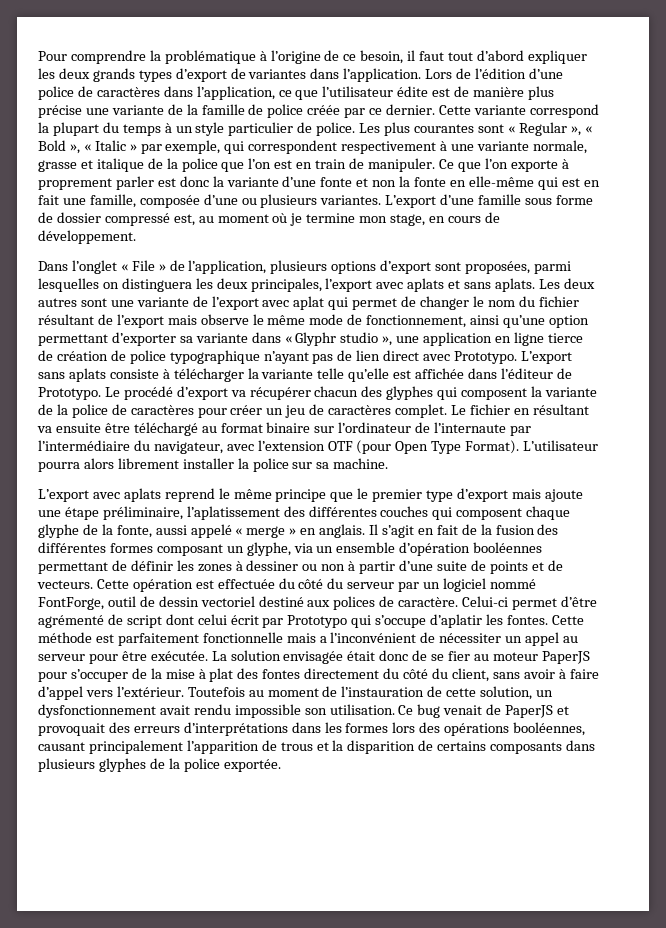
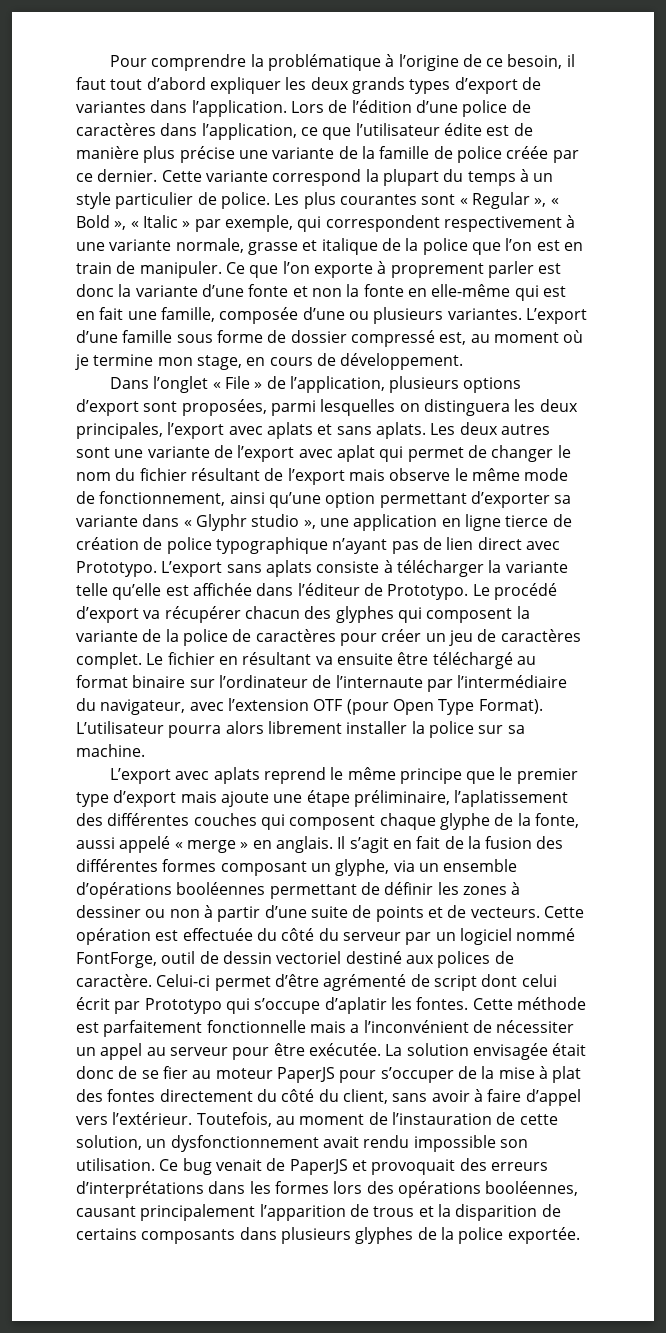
[399,542,471,556] d’opération -> [76,882,172,899] d’opérations
[187,687,245,697] Toutefois -> [196,1112,272,1127] Toutefois,

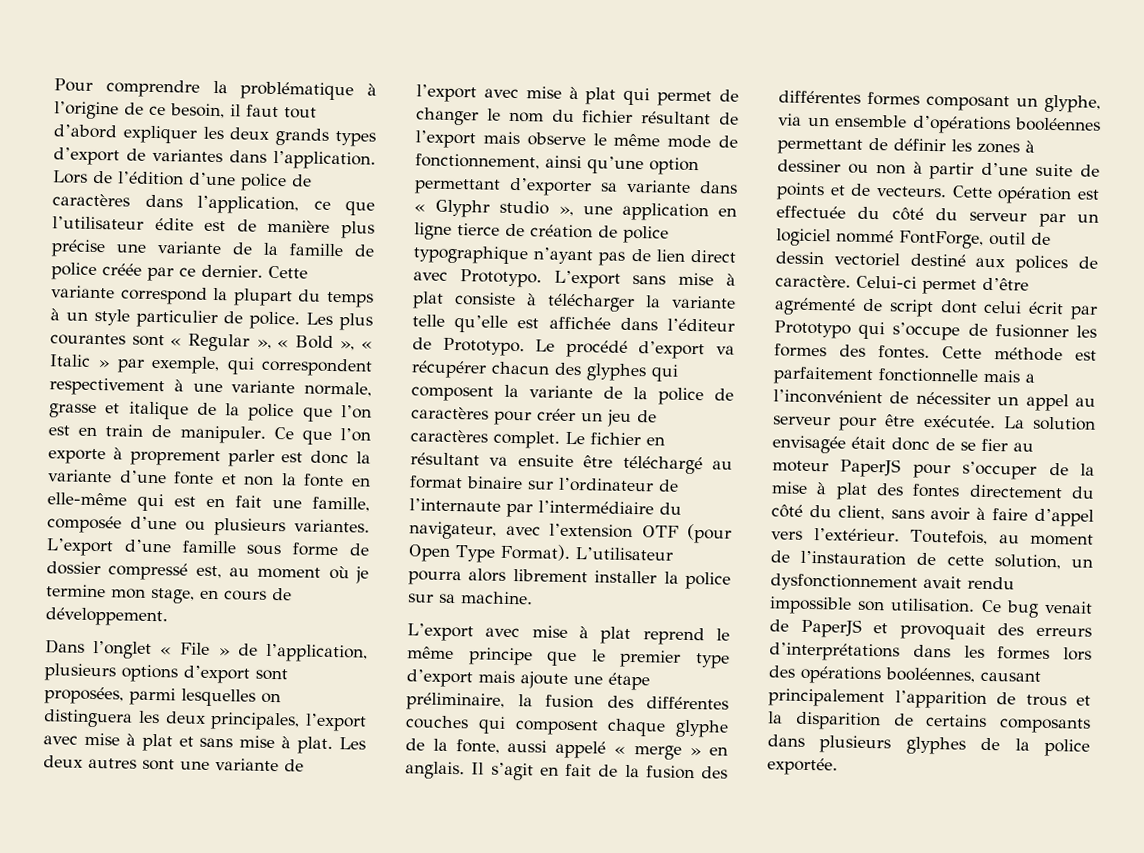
[266,422,426,439] aplats et sans aplats. -> [83,732,334,755] mise à plat et sans mise à plat.
[336,445,375,462] aplat -> [525,86,617,105] mise à plat
[265,560,312,577] aplats -> [678,272,736,286] [412,291,444,309] mise à plat
[213,767,260,784] aplats -> [531,625,632,645] mise à plat
[454,790,569,807] l’aplatissement -> [517,694,594,709] la fusion
[324,997,412,1014] d’aplatir les -> [967,323,1097,339] [774,343,866,358] de fusionner les formes des

